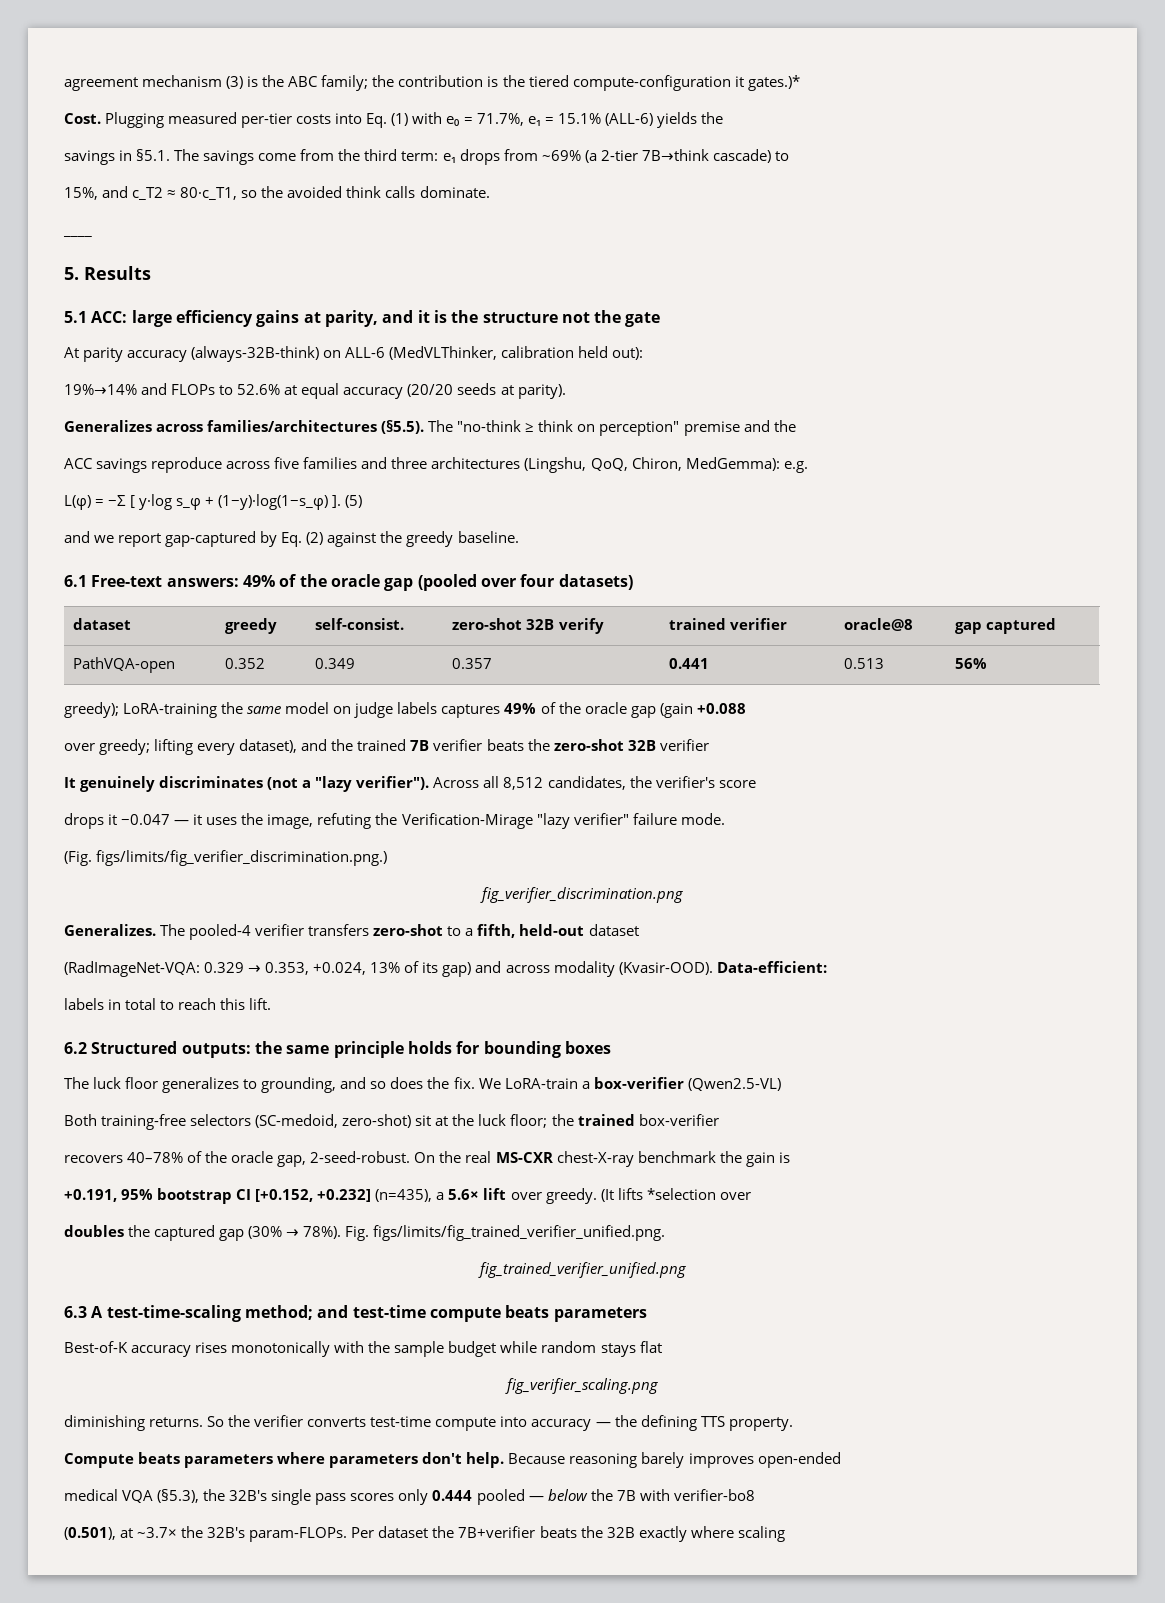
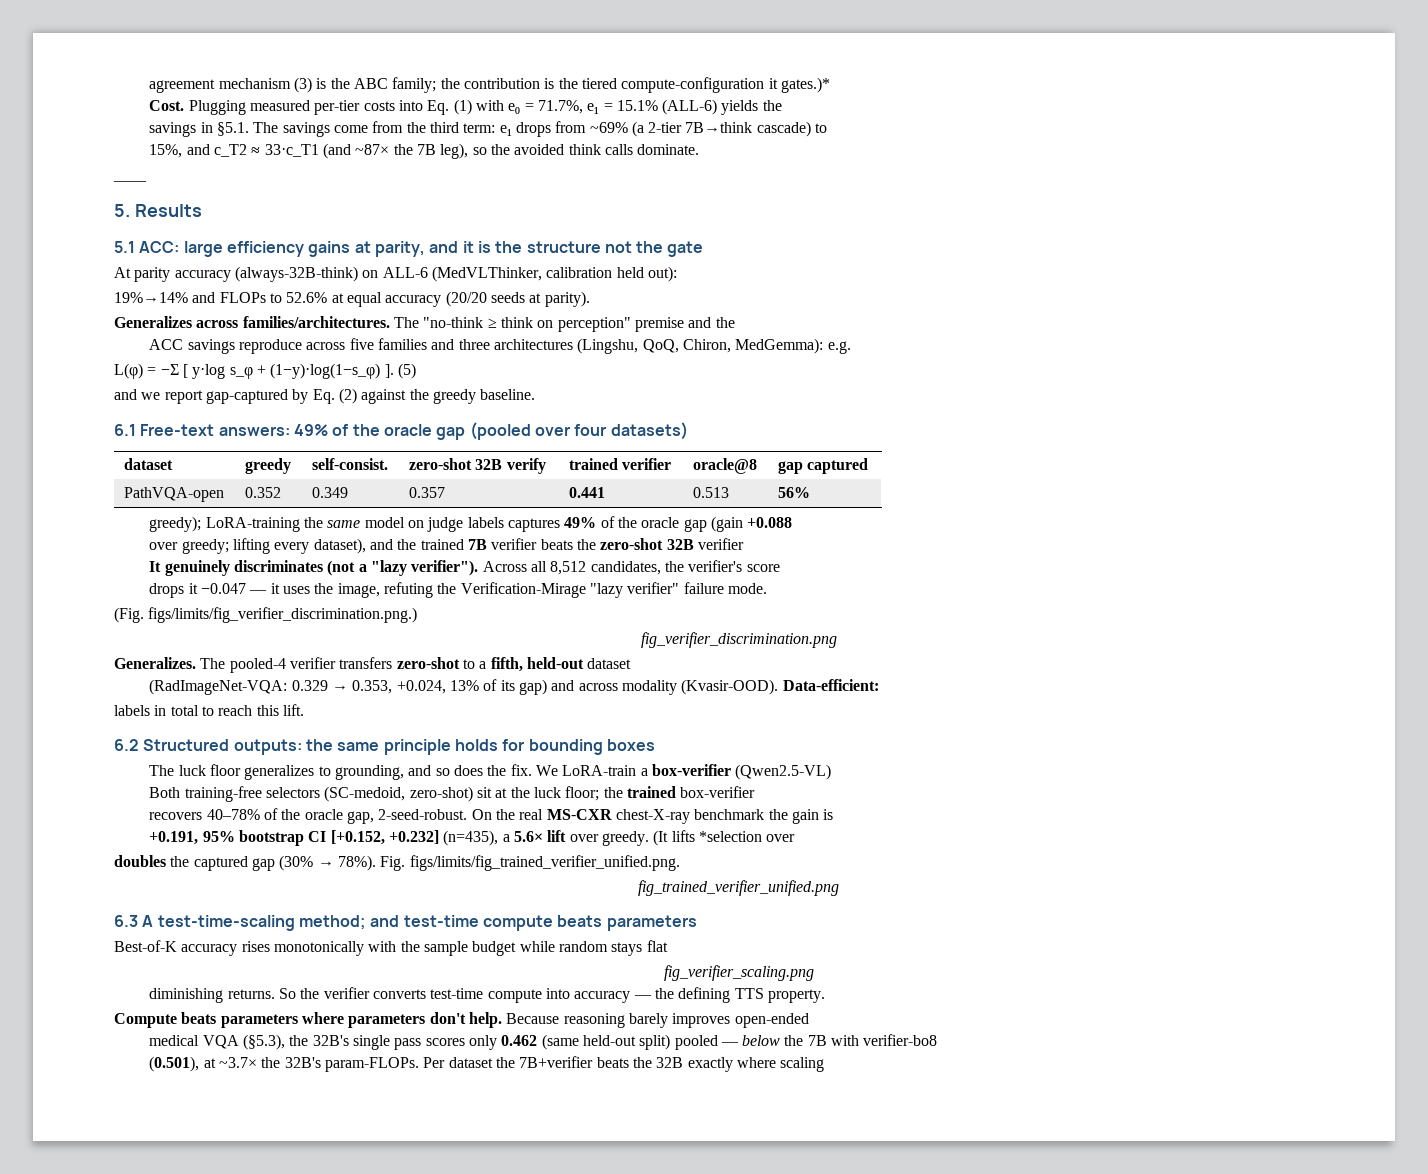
[180,187,238,200] 80·c_T1, -> [264,143,469,159] 33·c_T1 (and ~87× the 7B leg),
[207,420,425,434] families/architectures (§5.5). -> [242,316,390,328] families/architectures.
[432,1490,473,1501] 0.444 -> [501,1034,671,1050] 0.462 (same held-out split)

